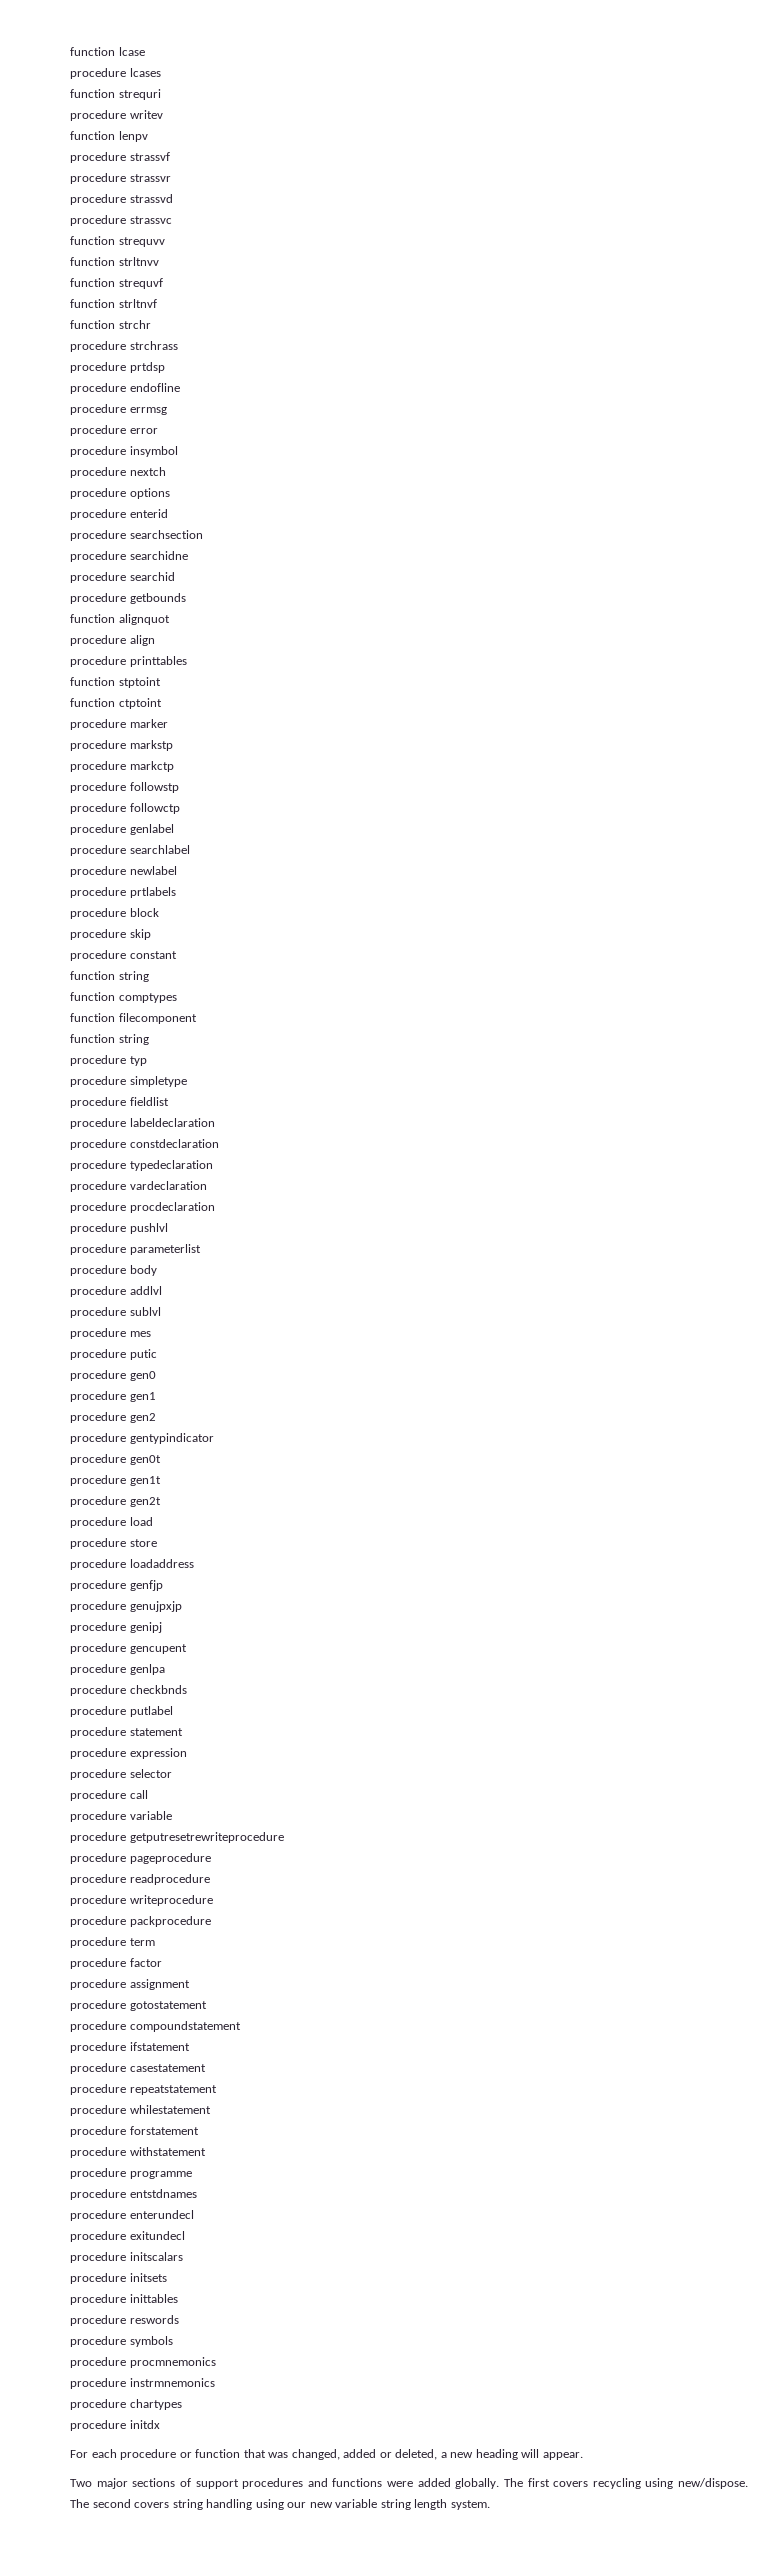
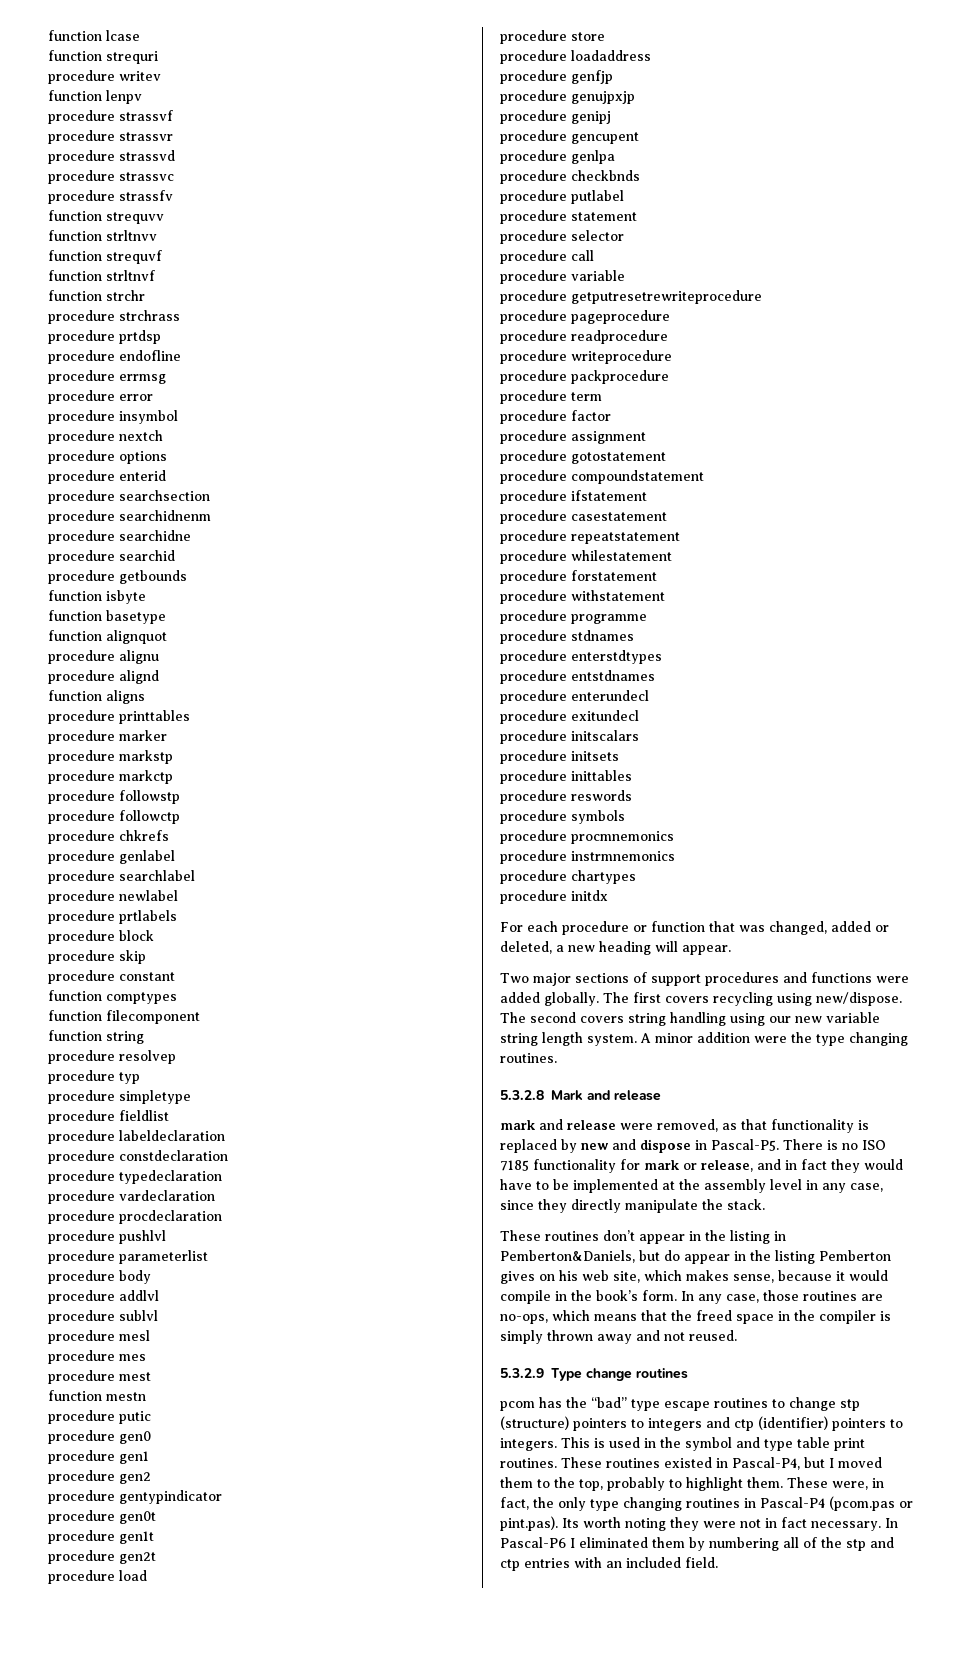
[70,68,161,79] // procedure lcases -> (140, 35) none
(172, 220) none -> [48,190,173,204] // procedure strassfv
(203, 534) none -> [48,510,211,524] // procedure searchidnenm
(186, 598) none -> [48,590,146,604] [48,610,166,624] // function isbyte // function basetype
[129,635,155,646] [70,656,187,667] [70,677,161,688] [70,698,162,709] align // procedure printtables // function stptoint // function ctptoint -> [119,650,159,664] [48,670,159,684] [48,690,145,704] [48,710,190,724] alignu // procedure alignd // function aligns // procedure printtables
(180, 808) none -> [48,830,169,844] // procedure chkrefs
[70,971,149,982] // function string -> (175, 976) none
(149, 1039) none -> [48,1050,176,1064] // procedure resolvep
(161, 1311) none -> [48,1330,150,1344] // procedure mesl
(151, 1334) none -> [48,1370,151,1384] [48,1390,146,1401] // procedure mest // function mestn
[70,1748,187,1759] // procedure expression -> (637, 216) none
(192, 2175) none -> [500,630,634,644] [500,650,662,664] // procedure stdnames // procedure enterstdtypes
(490, 2505) none -> [640,1032,908,1046] [500,1053,557,1063] [500,1090,661,1101] [500,1119,869,1133] [500,1139,886,1153] [500,1159,903,1173] [500,1179,883,1193] [500,1199,765,1213] [500,1230,786,1244] [500,1250,891,1264] [500,1270,888,1284] [500,1290,883,1304] [500,1310,891,1324] [500,1330,737,1344] [500,1368,688,1381] [500,1397,860,1411] [500,1416,903,1431] [500,1437,865,1451] [500,1457,882,1470] [500,1477,884,1491] [500,1496,913,1511] [500,1516,898,1531] [500,1537,894,1551] [500,1557,718,1571] A minor addition were the type changing routines. // 5.3.2.8 Mark and release // mark and release were removed, as that functionality is replaced by new and dispose in Pascal-P5. There is no ISO 7185 functionality for mark or release, and in fact they would have to be implemented at the assembly level in any case, since they directly manipulate the stack. // These routines don’t appear in the listing in Pemberton&Daniels, but do appear in the listing Pemberton gives on his web site, which makes sense, because it would compile in the book’s form. In any case, those routines are no-ops, which means that the freed space in the compiler is simply thrown away and not reused. // 5.3.2.9 Type change routines // pcom has the “bad” type escape routines to change stp (structure) pointers to integers and ctp (identifier) pointers to integers. This is used in the symbol and type table print routines. These routines existed in Pascal-P4, but I moved them to the top, probably to highlight them. These were, in fact, the only type changing routines in Pascal-P4 (pcom.pas or pint.pas). Its worth noting they were not in fact necessary. In Pascal-P6 I eliminated them by numbering all of the stp and ctp entries with an included field.

